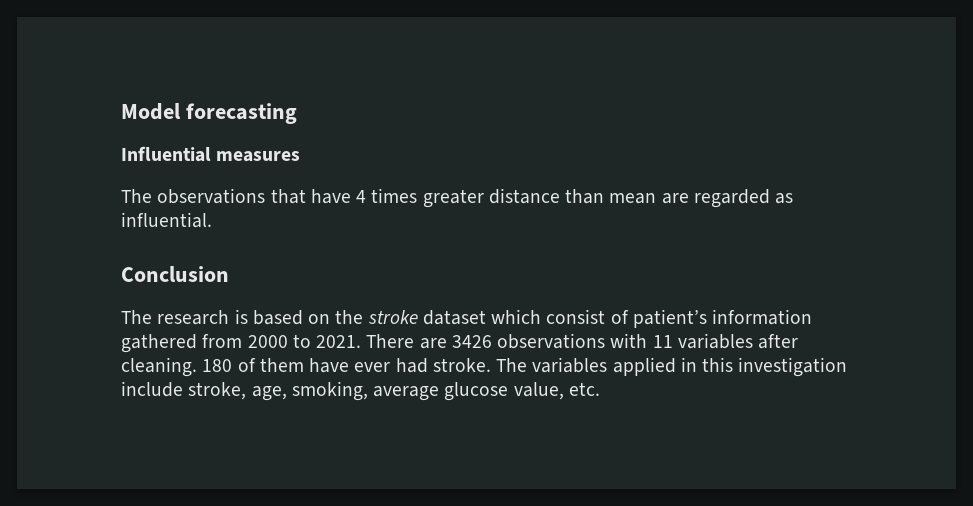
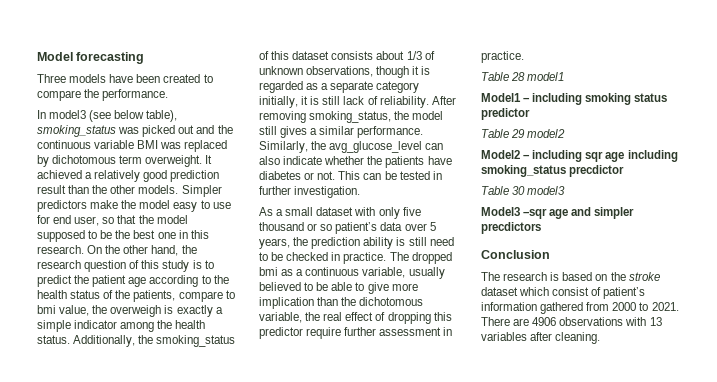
[121,146,301,162] [121,188,794,208] [121,212,212,228] Influential measures // The observations that have 4 times greater distance than mean are regarded as influential. -> [37,74,213,83] [37,89,169,101] [37,110,178,122] [37,125,233,137] [37,140,228,152] [37,155,213,167] [37,170,220,182] [37,185,222,197] [37,200,231,212] [37,215,188,226] [37,230,209,242] [37,245,197,256] [37,260,214,272] [37,275,229,287] [37,290,235,302] [37,305,223,317] [37,320,206,332] [37,335,236,347] [259,51,435,60] [259,66,431,78] [259,81,420,93] [259,96,456,108] [259,111,444,123] [259,126,424,138] [259,141,444,153] [259,156,452,168] [259,171,442,180] [259,186,361,198] [259,207,421,219] [259,222,436,234] [259,237,454,249] [259,252,452,264] [259,267,445,279] [259,282,418,294] [259,297,424,309] [259,312,452,324] [259,327,453,339] [481,51,524,63] [481,72,565,81] [481,93,668,105] [481,108,530,120] [481,129,566,138] [481,150,678,162] [481,165,625,177] [481,186,566,195] [481,207,635,219] [481,222,541,234] Three models have been created to compare the performance. // In model3 (see below table), smoking_status was picked out and the continuous variable BMI was replaced by dichotomous term overweight. It achieved a relatively good prediction result than the other models. Simpler predictors make the model easy to use for end user, so that the model supposed to be the best one in this research. On the other hand, the research question of this study is to predict the patient age according to the health status of the patients, compare to bmi value, the overweigh is exactly a simple indicator among the health status. Additionally, the smoking_status of this dataset consists about 1/3 of unknown observations, though it is regarded as a separate category initially, it is still lack of reliability. After removing smoking_status, the model still gives a similar performance. Similarly, the avg_glucose_level can also indicate whether the patients have diabetes or not. This can be tested in further investigation. // As a small dataset with only five thousand or so patient’s data over 5 years, the prediction ability is still need to be checked in practice. The dropped bmi as a continuous variable, usually believed to be able to give more implication than the dichotomous variable, the real effect of dropping this predictor require further assessment in practice. // Table 28 model1 // Model1 – including smoking status predictor // Table 29 model2 // Model2 – including sqr age including smoking_status precdictor // Table 30 model3 // Model3 –sqr age and simpler precdictors
[451,335,492,348] 3426 -> [532,317,557,326] 4906
[652,335,673,348] 11 -> [649,317,662,326] 13
[202,357,848,377] [121,381,600,401] 180 of them have ever had stroke. The variables applied in this investigation include stroke, age, smoking, average glucose value, etc. -> (601, 338) none

